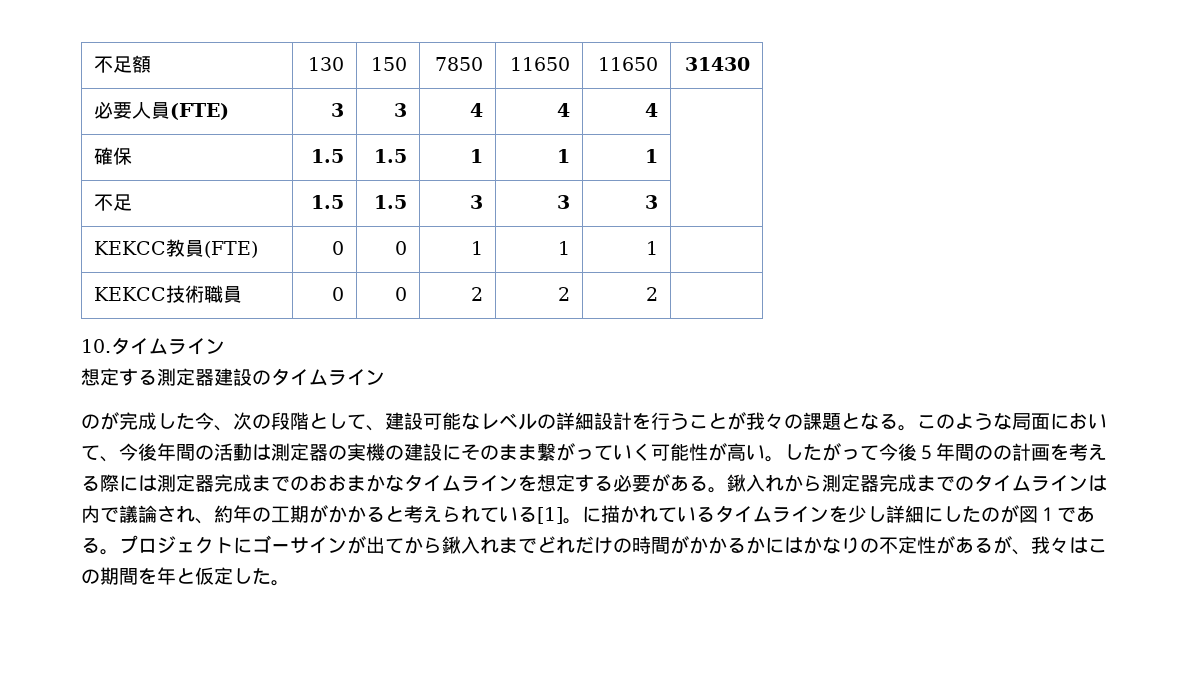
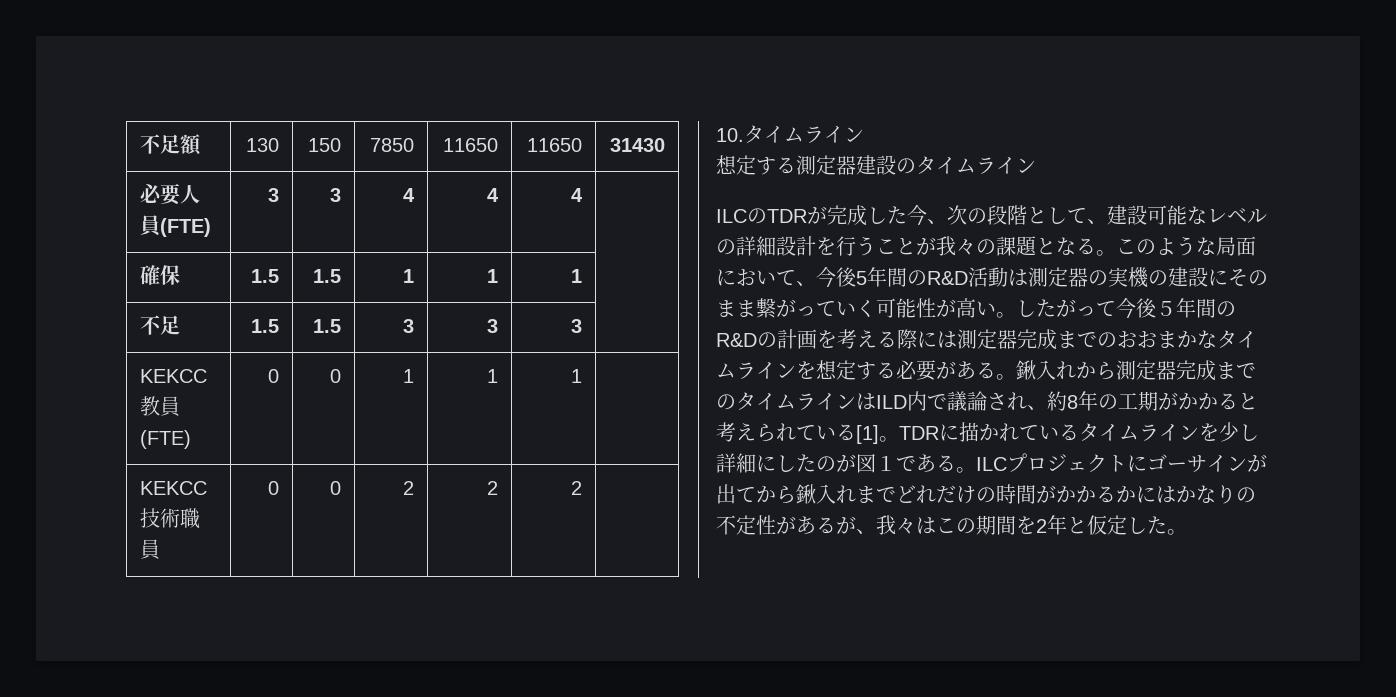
[81,414,100,429] の -> [716,208,807,224] ILCのTDR
[157,443,214,461] 年間の -> [856,267,968,287] 5年間のR&D
(993, 452) none -> [716,333,757,347] R&D
(1107, 483) none -> [876,395,907,409] ILD
(233, 514) none -> [1067,395,1078,409] 8
(582, 521) none -> [899,426,939,440] TDR
(119, 552) none -> [976,457,1007,471] ILC
(157, 576) none -> [1036,519,1047,533] 2

